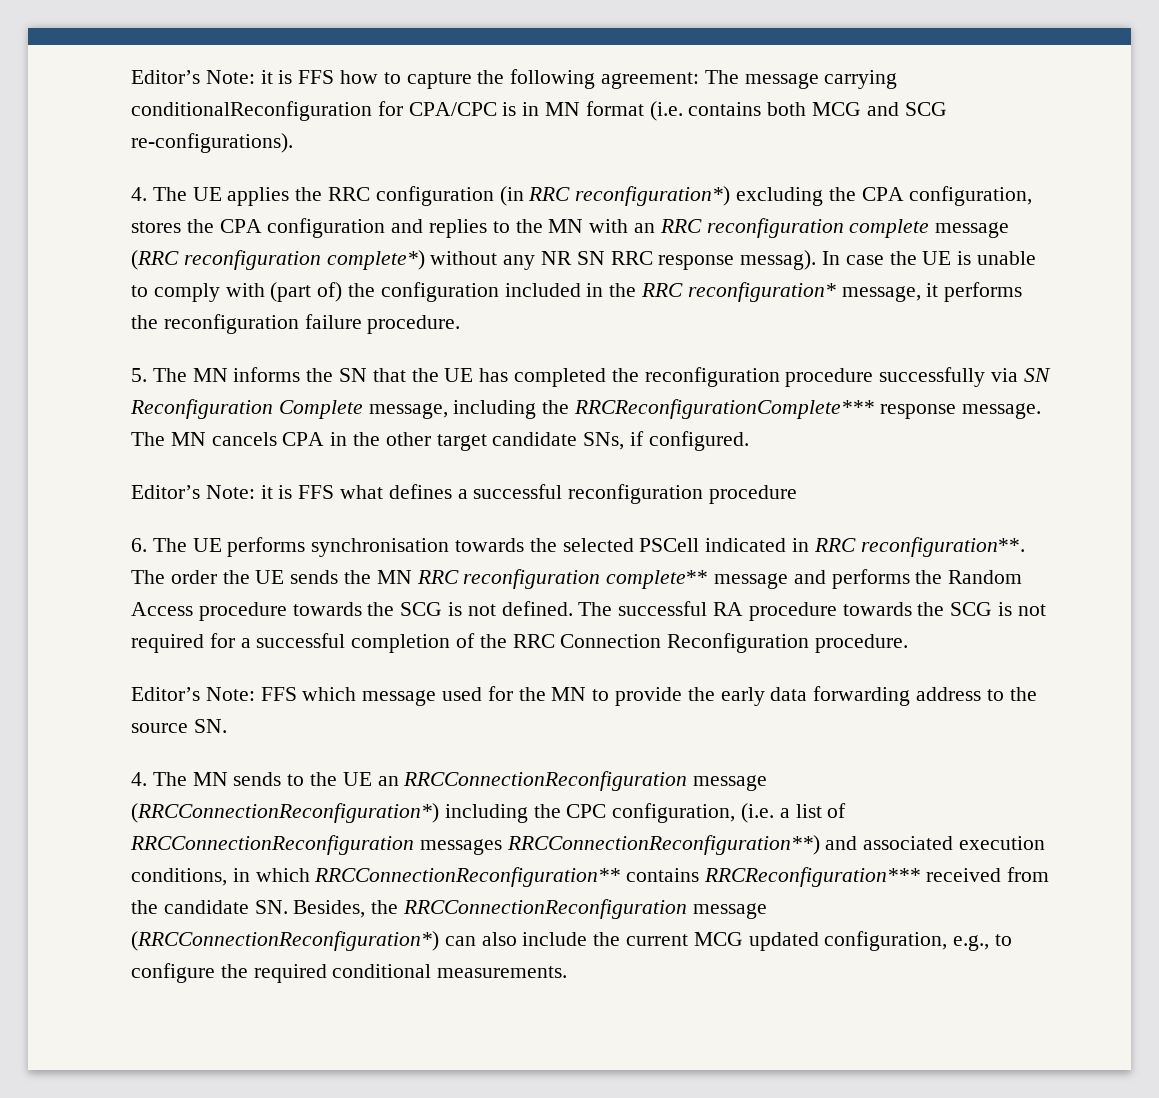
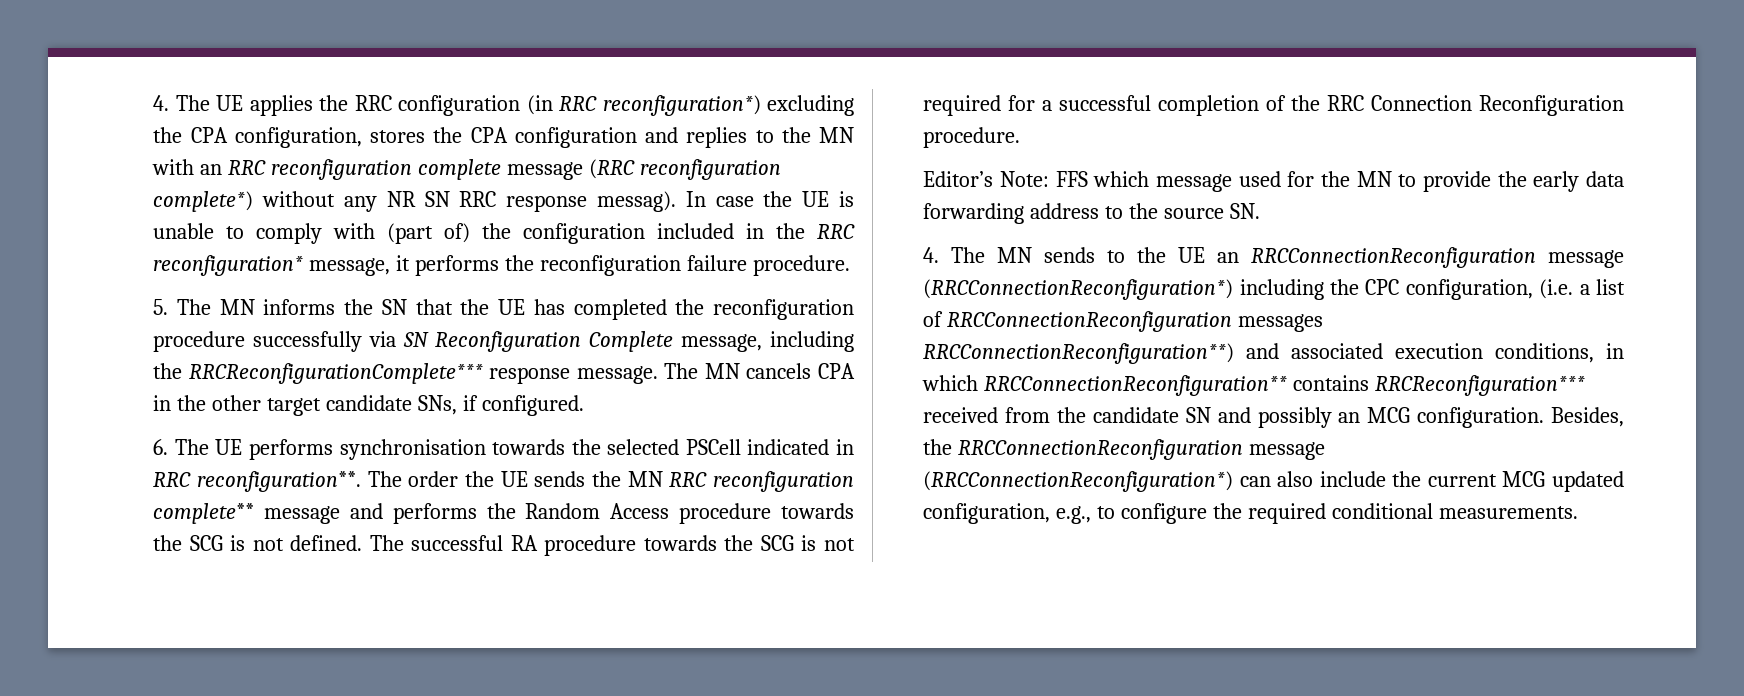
[131,69,898,89] [131,101,947,121] [131,133,294,153] Editor’s Note: it is FFS how to capture the following agreement: The message carrying conditionalReconfiguration for CPA/CPC is in MN format (i.e. contains both MCG and SCG re-configurations). // -> (153, 103) none
[131,484,798,504] // Editor’s Note: it is FFS what defines a successful reconfiguration procedure -> (584, 405) none
[254,900,288,914] SN. -> [1185,407,1545,428] SN and possibly an MCG configuration.

